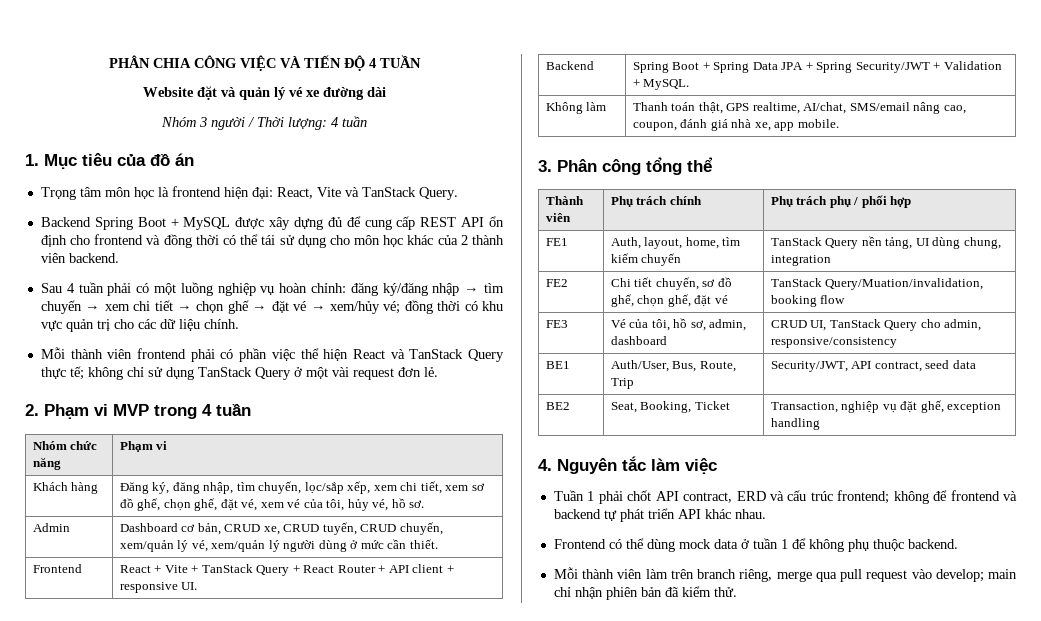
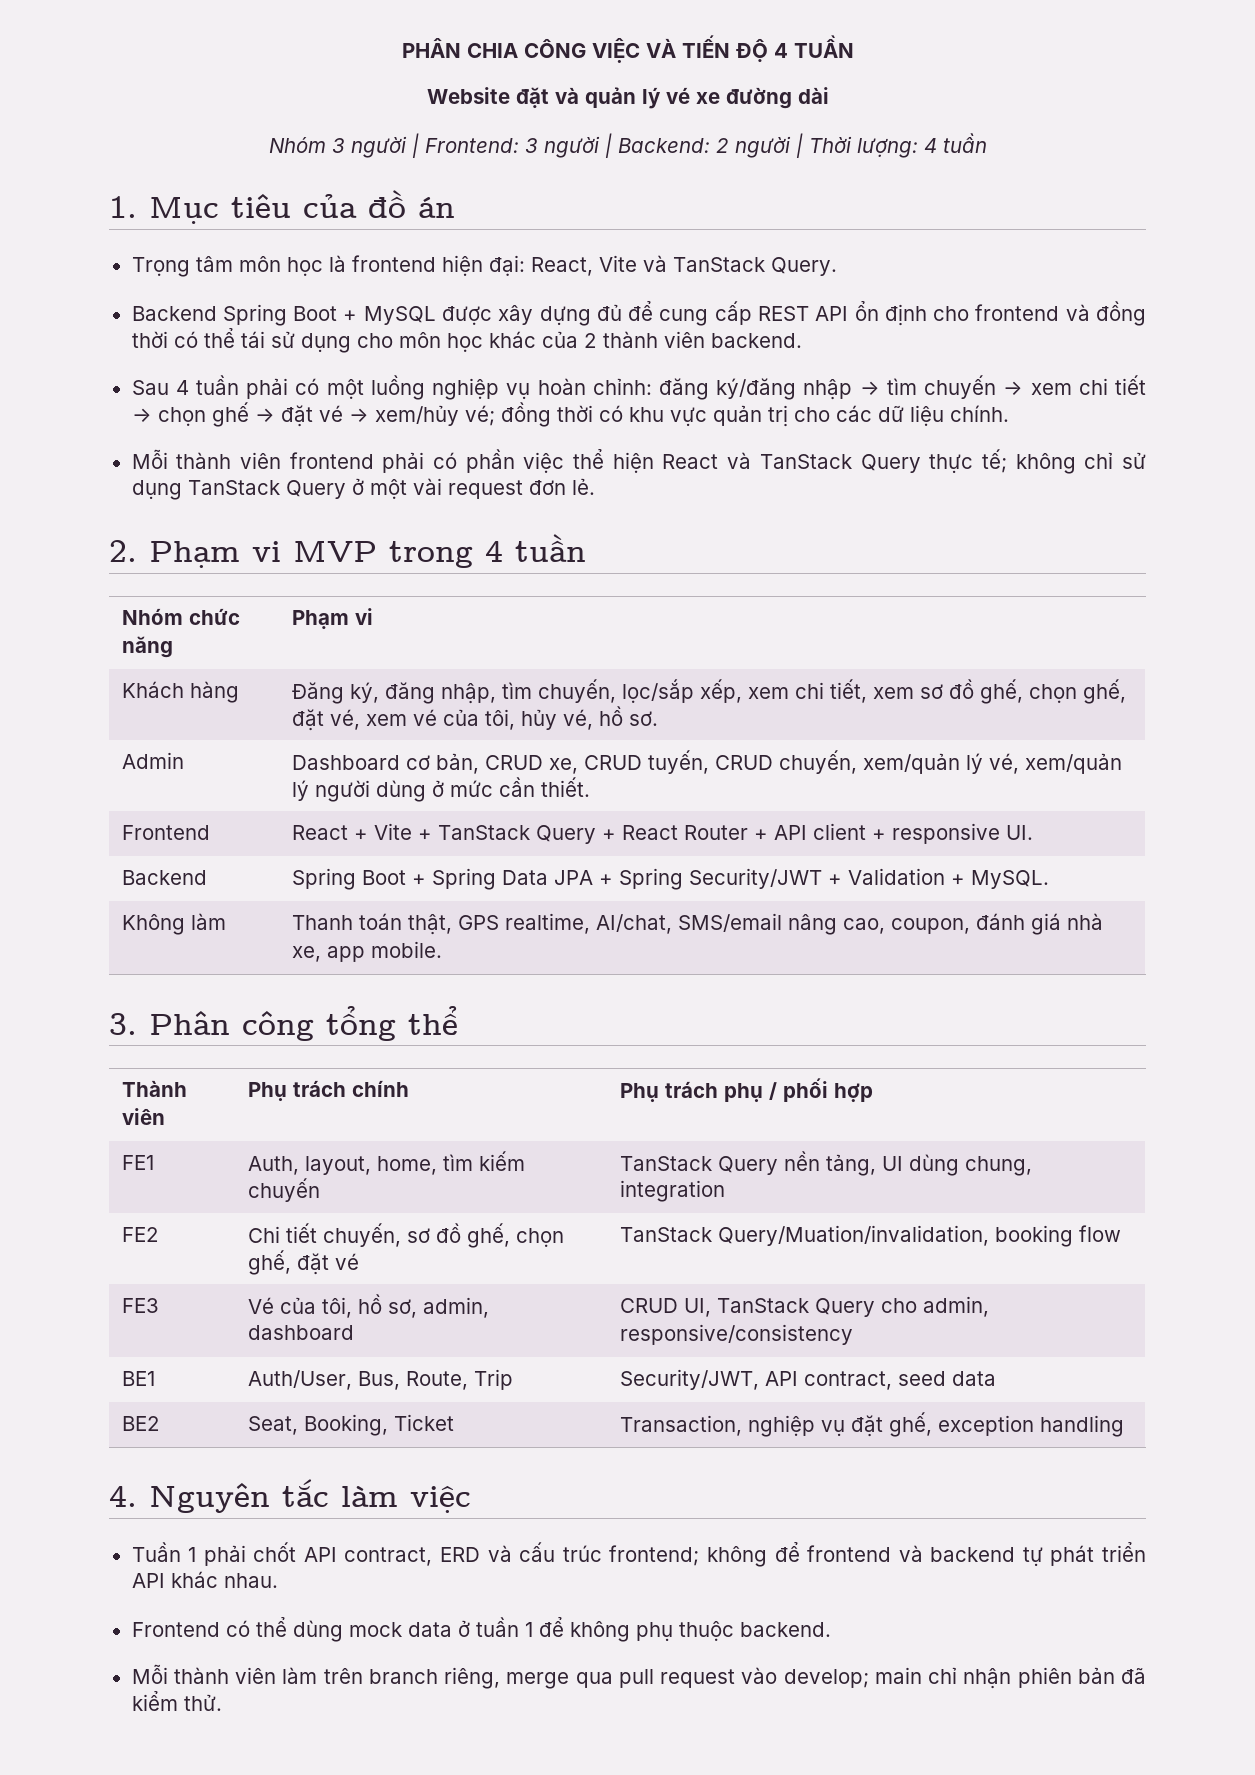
[247,117,255,127] / -> [411,133,803,158] | Frontend: 3 người | Backend: 2 người |

